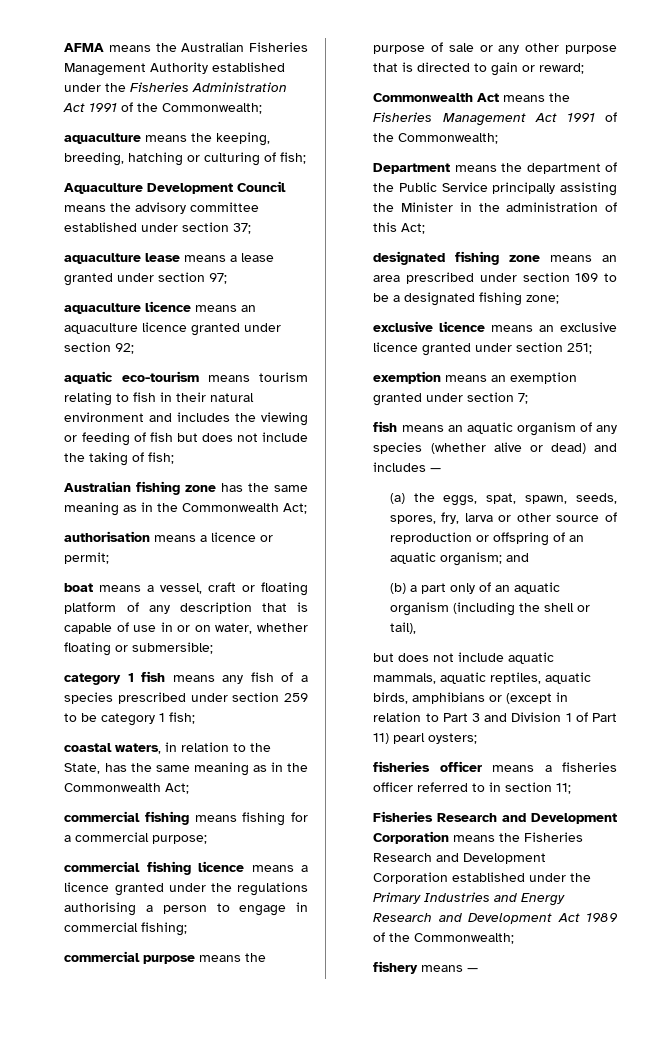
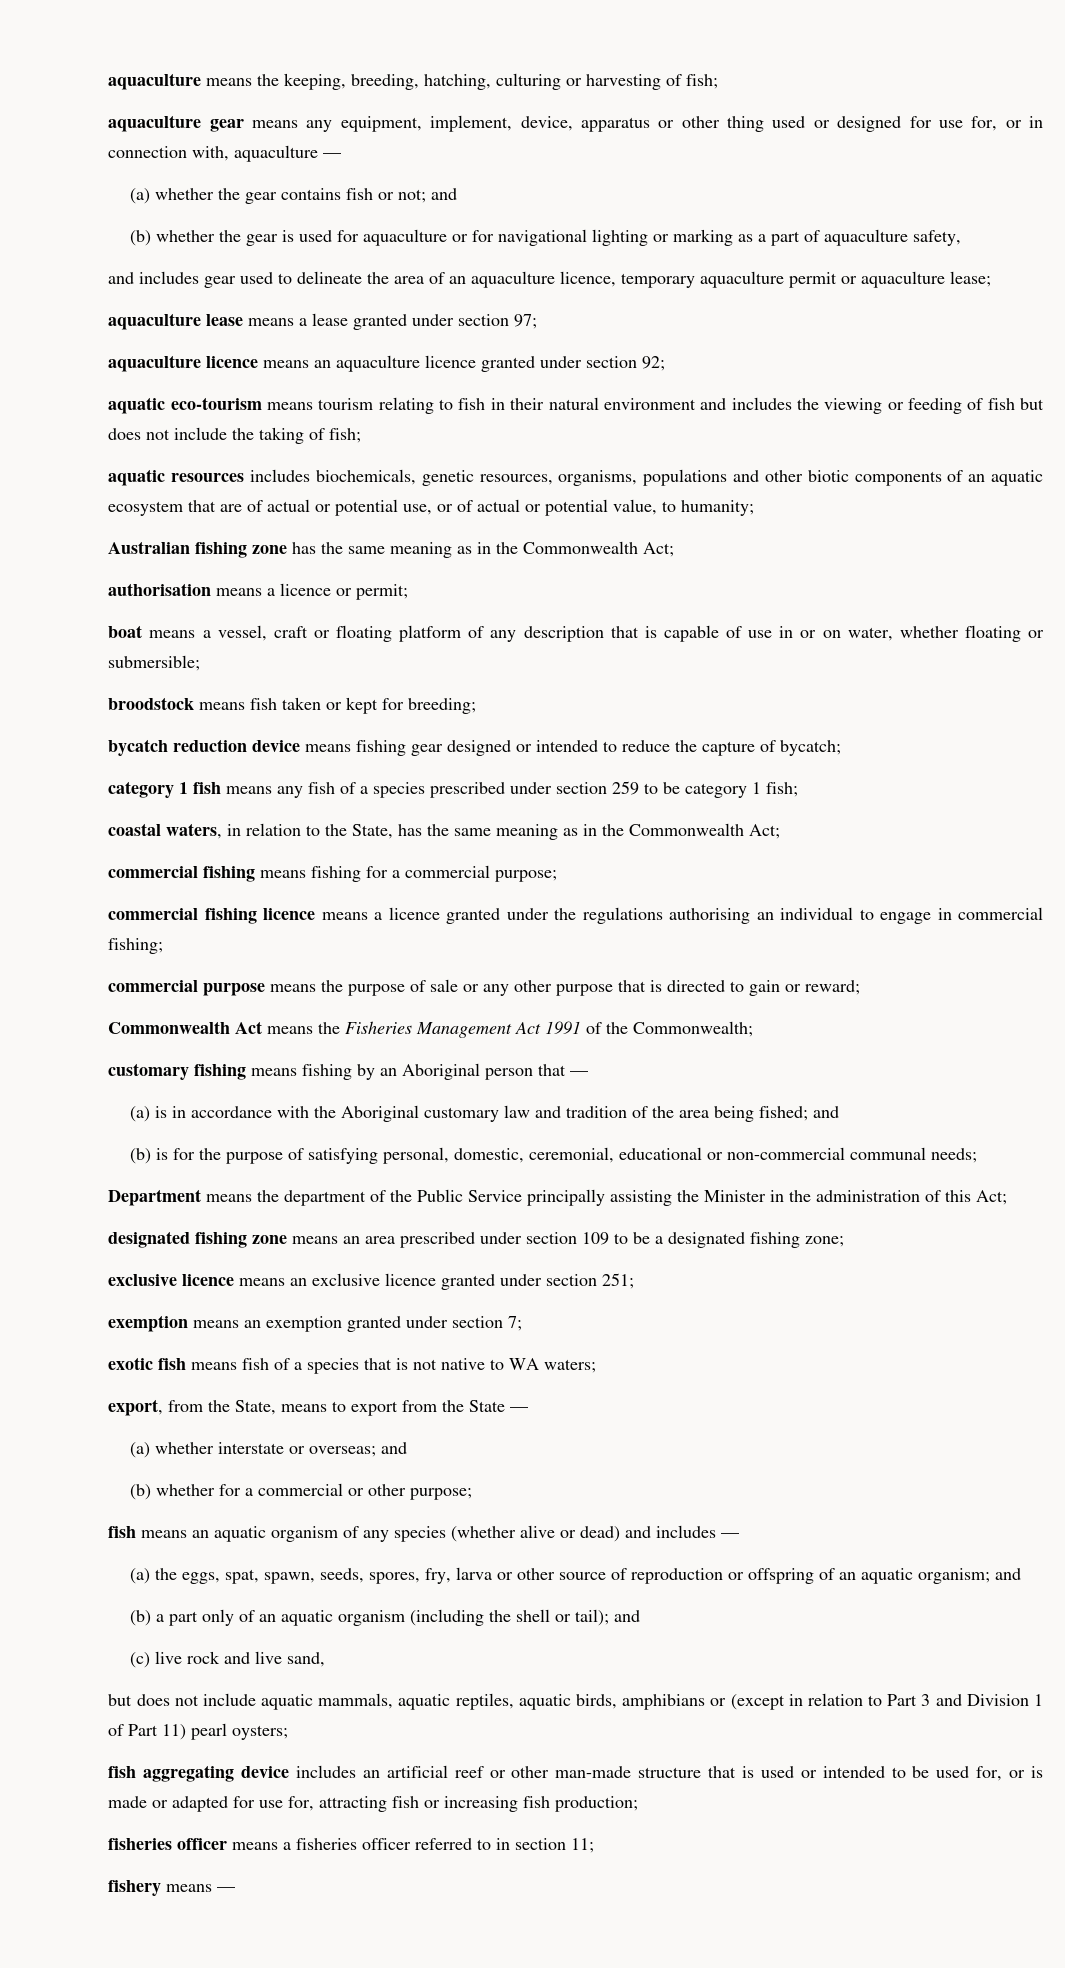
[64,42,308,52] [64,62,286,76] [64,82,288,92] [63,102,263,114] AFMA means the Australian Fisheries Management Authority established under the Fisheries Administration Act 1991 of the Commonwealth; // -> (108, 81) none
[128,152,307,166] [64,181,287,194] [64,202,260,214] [64,222,252,234] hatching or culturing of fish; // Aquaculture Development Council means the advisory committee established under section 37; -> [424,73,719,90] [108,115,1043,132] [108,145,342,162] [130,188,458,204] [130,229,962,246] [108,271,992,288] hatching, culturing or harvesting of fish; // aquaculture gear means any equipment, implement, device, apparatus or other thing used or designed for use for, or in connection with, aquaculture — // (a) whether the gear contains fish or not; and // (b) whether the gear is used for aquaculture or for navigational lighting or marking as a part of aquaculture safety, // and includes gear used to delineate the area of an aquaculture licence, temporary aquaculture permit or aquaculture lease;
(175, 458) none -> [108,469,1043,486] [108,499,755,516] // aquatic resources includes biochemicals, genetic resources, organisms, populations and other biotic components of an aquatic ecosystem that are of actual or potential use, or of actual or potential value, to humanity;
(214, 648) none -> [108,697,477,714] [108,739,842,756] // broodstock means fish taken or kept for breeding; // bycatch reduction device means fishing gear designed or intended to reduce the capture of bycatch;
[146,905,207,914] a person -> [756,907,854,920] an individual
(499, 138) none -> [108,1063,589,1080] [130,1105,840,1122] [130,1147,978,1164] // customary fishing means fishing by an Aboriginal person that — // (a) is in accordance with the Aboriginal customary law and tradition of the area being fished; and // (b) is for the purpose of satisfying personal, domestic, ceremonial, educational or non-commercial communal needs;
(529, 398) none -> [108,1357,597,1374] [108,1399,529,1416] [130,1442,408,1458] [130,1483,473,1500] // exotic fish means fish of a species that is not native to WA waters; // export, from the State, means to export from the State — // (a) whether interstate or overseas; and // (b) whether for a commercial or other purpose;
[389,622,416,634] tail), -> [575,1609,641,1626] [130,1651,326,1668] tail); and // (c) live rock and live sand,
(478, 738) none -> [108,1765,1043,1782] [108,1796,639,1812] // fish aggregating device includes an artificial reef or other man-made structure that is used or intended to be used for, or is made or adapted for use for, attracting fish or increasing fish production;
[373,811,617,824] [373,831,584,844] [373,853,547,864] [373,872,592,884] [373,892,566,906] [373,913,618,924] [373,932,515,944] // Fisheries Research and Development Corporation means the Fisheries Research and Development Corporation established under the Primary Industries and Energy Research and Development Act 1989 of the Commonwealth; -> (595, 1845) none

